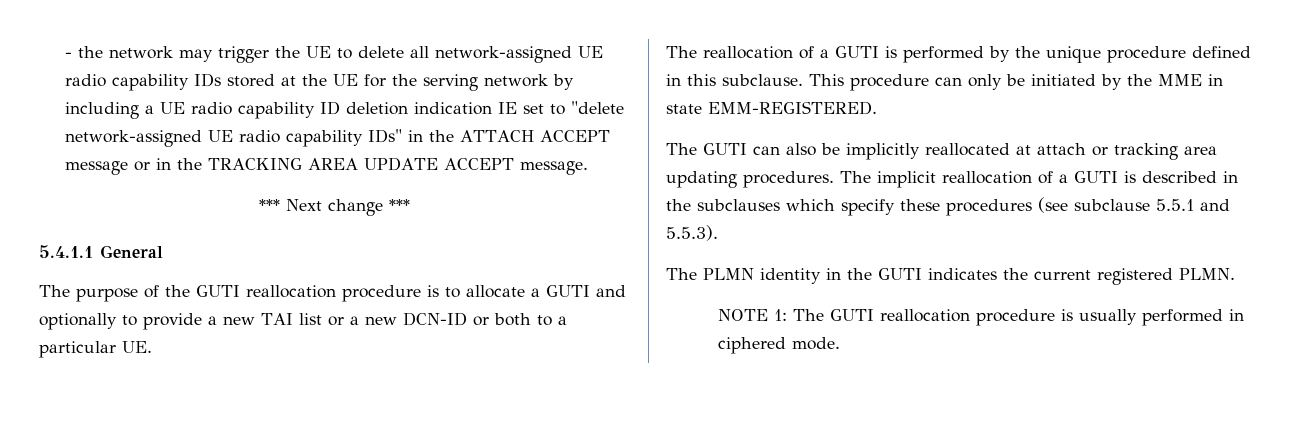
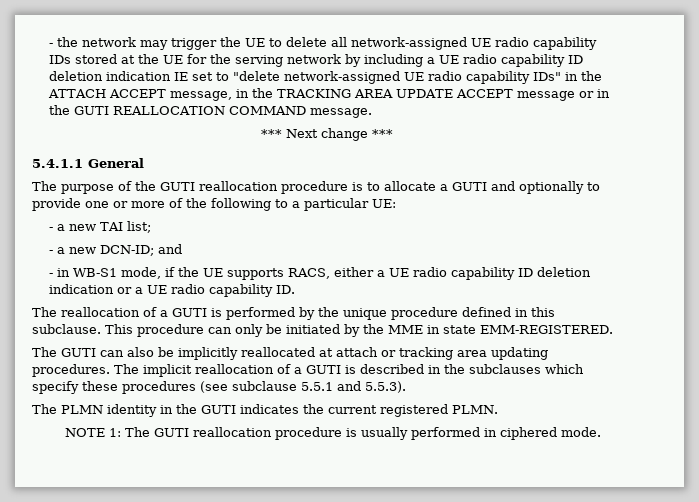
[64,161,150,175] message or -> [169,91,232,101] message,
(514, 164) none -> [516,89,610,101] [48,105,306,115] message or in the GUTI REALLOCATION COMMAND
[208,312,567,326] [39,341,152,358] a new TAI list or a new DCN-ID or both to a particular UE. -> [85,198,396,211] [48,221,151,233] [48,244,182,256] [48,267,591,280] [48,284,295,297] one or more of the following to a particular UE: // - a new TAI list; // - a new DCN-ID; and // - in WB-S1 mode, if the UE supports RACS, either a UE radio capability ID deletion indication or a UE radio capability ID.

